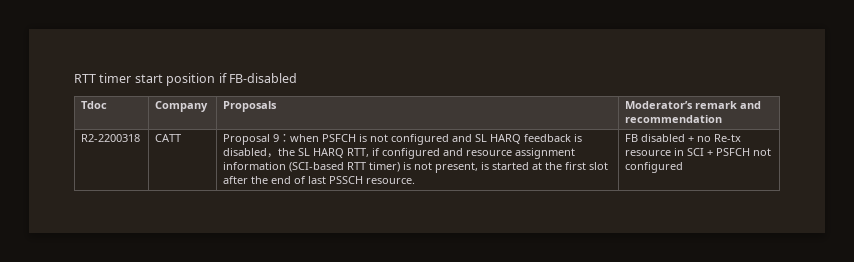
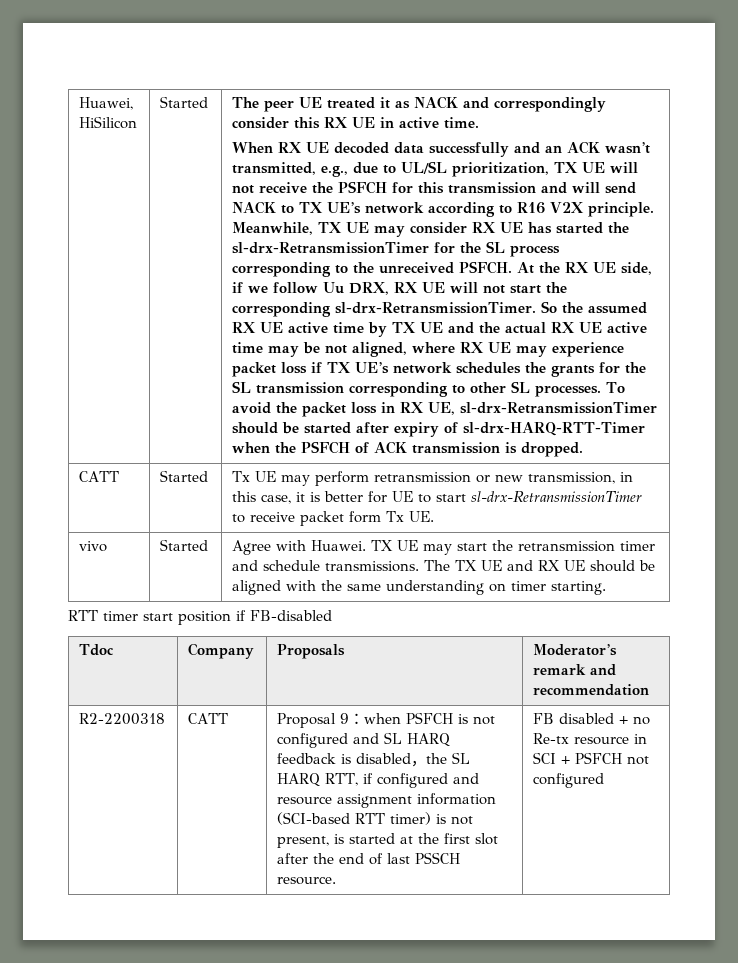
(74, 78) none -> [79,97,134,110] [79,116,138,129] [160,96,209,108] [232,96,607,112] [232,117,480,129] [232,141,651,157] [232,161,639,177] [232,181,637,194] [232,201,655,217] [232,222,630,237] [232,241,561,257] [232,261,653,277] [232,282,568,295] [232,301,648,317] [232,322,648,337] [232,342,625,357] [232,362,647,377] [232,381,626,397] [232,402,658,417] [232,422,646,437] [232,441,584,457] [79,471,120,482] [160,470,209,482] [232,471,634,486] [232,491,643,504] [232,511,435,526] [79,541,108,552] [160,539,209,551] [232,540,656,555] [232,560,656,572] [232,580,607,595] Huawei, HiSilicon | Started | The peer UE treated it as NACK and correspondingly consider this RX UE in active time. // When RX UE decoded data successfully and an ACK wasn’t transmitted, e.g., due to UL/SL prioritization, TX UE will not receive the PSFCH for this transmission and will send NACK to TX UE’s network according to R16 V2X principle. Meanwhile, TX UE may consider RX UE has started the sl-drx-RetransmissionTimer for the SL process corresponding to the unreceived PSFCH. At the RX UE side, if we follow Uu DRX, RX UE will not start the corresponding sl-drx-RetransmissionTimer. So the assumed RX UE active time by TX UE and the actual RX UE active time may be not aligned, where RX UE may experience packet loss if TX UE’s network schedules the grants for the SL transmission corresponding to other SL processes. To avoid the packet loss in RX UE, sl-drx-RetransmissionTimer should be started after expiry of sl-drx-HARQ-RTT-Timer when the PSFCH of ACK transmission is dropped. // CATT | Started | Tx UE may perform retransmission or new transmission, in this case, it is better for UE to start sl-drx-RetransmissionTimer to receive packet form Tx UE. // vivo | Started | Agree with Huawei. TX UE may start the retransmission timer and schedule transmissions. The TX UE and RX UE should be aligned with the same understanding on timer starting. //

